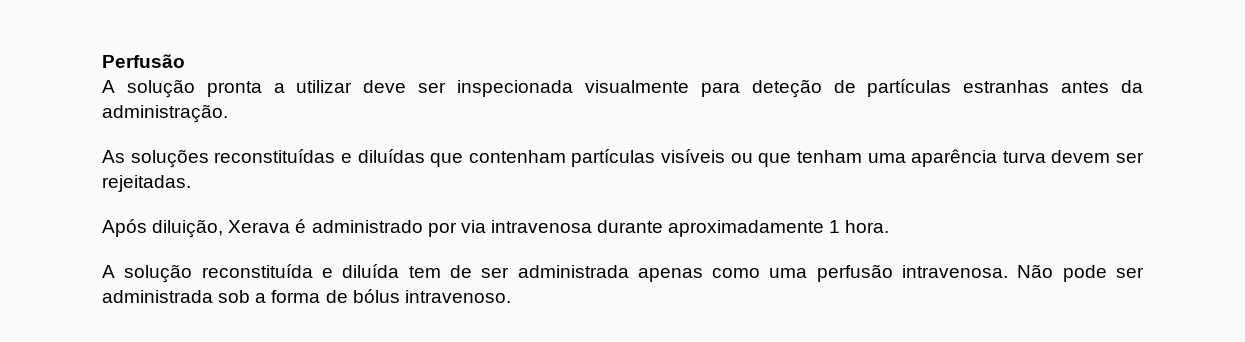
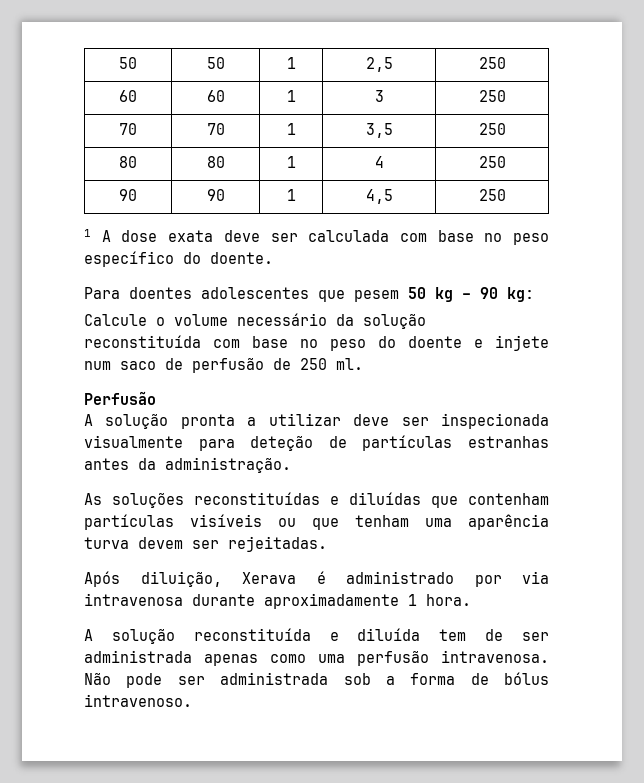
(102, 61) none -> [119,57,137,69] [206,57,225,69] [286,57,296,69] [365,57,393,72] [478,57,506,69] [119,90,137,102] [206,90,225,102] [286,90,296,102] [374,90,384,102] [478,90,506,102] [119,123,137,135] [206,123,225,135] [286,123,296,135] [365,123,393,138] [478,123,506,135] [119,156,137,168] [206,156,225,168] [286,156,296,168] [374,156,384,168] [478,156,506,168] [119,189,137,201] [206,189,225,201] [286,189,296,201] [365,189,393,204] [478,189,506,201] [84,229,549,245] [84,251,273,267] [84,287,534,302] [84,313,426,329] [84,335,549,351] [84,358,363,373] 50 | 50 | 1 | 2,5 | 250 // 60 | 60 | 1 | 3 | 250 // 70 | 70 | 1 | 3,5 | 250 // 80 | 80 | 1 | 4 | 250 // 90 | 90 | 1 | 4,5 | 250 // 1 A dose exata deve ser calculada com base no peso específico do doente. // Para doentes adolescentes que pesem 50 kg – 90 kg: // Calcule o volume necessário da solução reconstituída com base no peso do doente e injete num saco de perfusão de 250 ml. //

